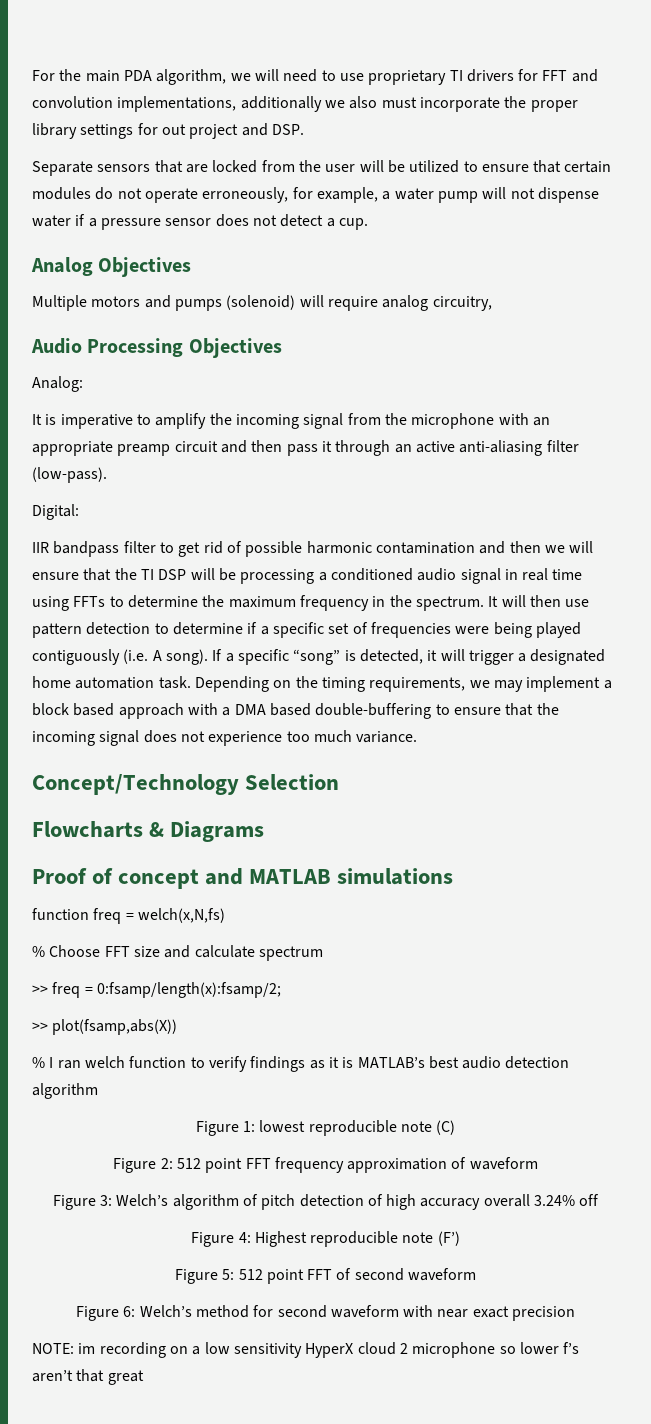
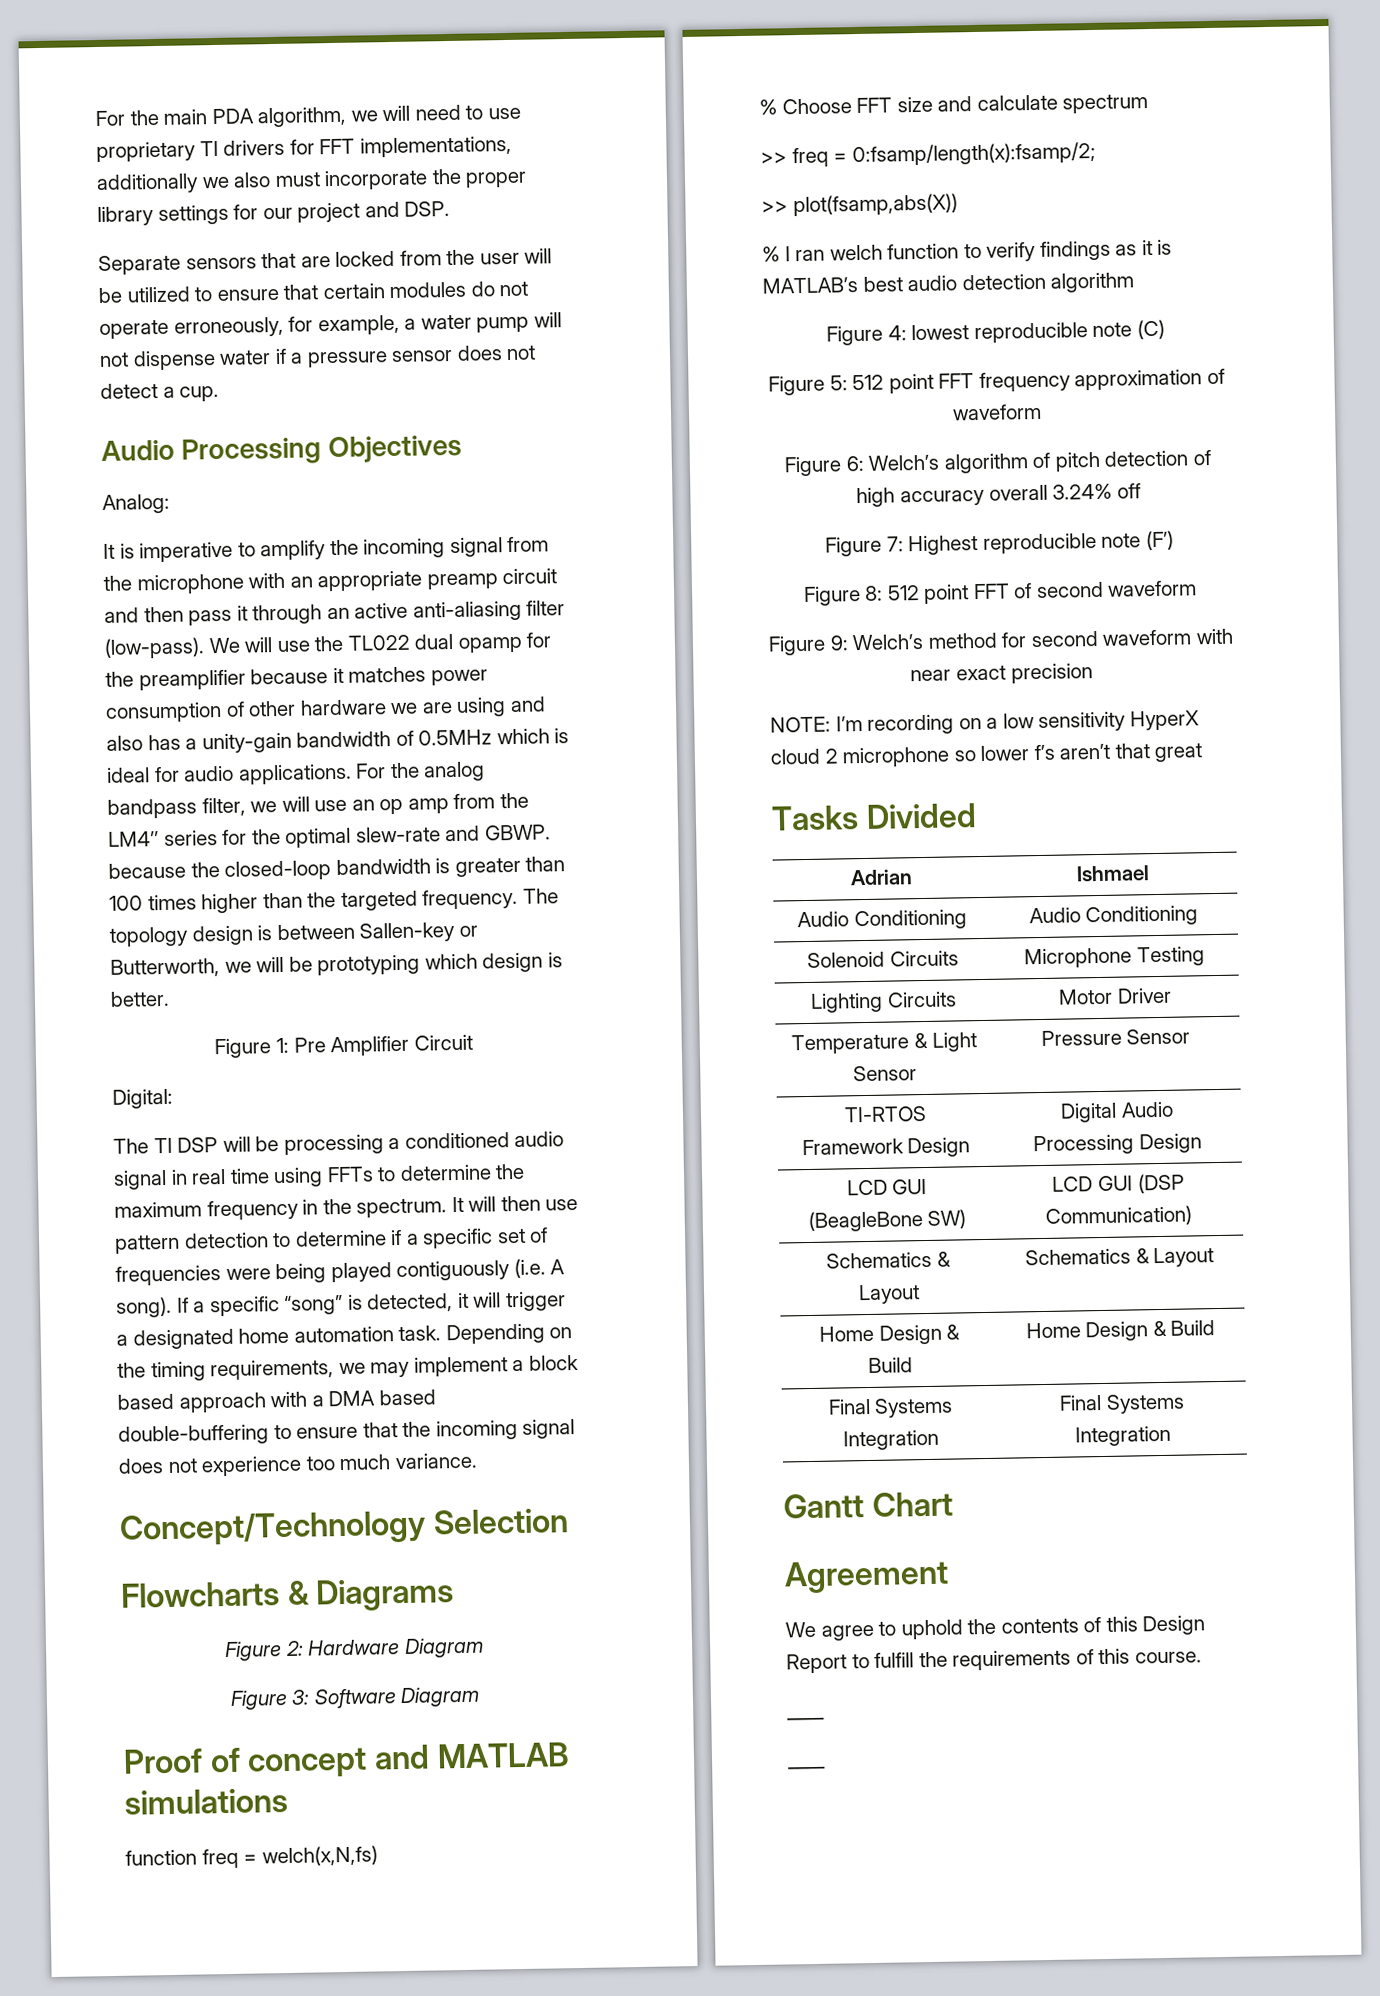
[571,69,598,82] [32,96,113,108] and convolution -> (356, 146) none
[161,124,186,135] out -> [262,207,293,220] our
[31,257,192,277] [32,295,492,311] // Analog Objectives // Multiple motors and pumps (solenoid) will require analog circuitry, -> (220, 393) none
[32,504,79,520] [32,541,594,557] [32,568,137,581] // Digital: // IIR bandpass filter to get rid of possible harmonic contamination and then we will ensure that the -> [208,632,552,654] [105,666,488,691] [105,696,546,723] [106,728,570,754] [106,761,486,785] [107,792,529,819] [108,824,551,848] [108,856,566,881] [109,888,559,914] [109,921,478,947] [110,952,563,978] [110,990,170,1007] [214,1034,473,1059] [112,1088,173,1109] [113,1138,149,1154] We will use the TL022 dual opamp for the preamplifier because it matches power consumption of other hardware we are using and also has a unity-gain bandwidth of 0.5MHz which is ideal for audio applications. For the analog bandpass filter, we will use an op amp from the LM4’’ series for the optimal slew-rate and GBWP. because the closed-loop bandwidth is greater than 100 times higher than the targeted frequency. The topology design is between Sallen-key or Butterworth, we will be prototyping which design is better. // Figure 1: Pre Amplifier Circuit // Digital: // The
(265, 831) none -> [224,1637,484,1662] [229,1686,481,1710] // Figure 2: Hardware Diagram // Figure 3: Software Diagram
[243,1121,256,1132] 1: -> [887,325,907,341] 4:
[160,1158,173,1169] 2: -> [829,375,848,391] 5:
[99,1195,112,1206] 3: -> [845,455,865,472] 6:
[238,1232,251,1243] 4: -> [886,536,904,552] 7:
[222,1269,235,1280] 5: -> [864,585,884,601] 8:
[123,1306,136,1317] 6: -> [829,635,849,651] 9:
[78,1343,96,1354] im -> [835,716,863,732] I’m
(144, 1377) none -> [771,803,977,831] [850,869,913,886] [1076,865,1150,882] [797,909,967,931] [1028,905,1199,927] [807,950,959,968] [1024,946,1205,969] [810,991,957,1013] [1058,987,1172,1005] [791,1032,977,1055] [853,1065,917,1082] [1040,1028,1191,1047] [844,1105,927,1123] [801,1137,971,1158] [1060,1101,1174,1123] [1033,1133,1202,1156] [846,1178,928,1196] [807,1209,967,1233] [1052,1173,1185,1194] [1045,1205,1192,1227] [826,1251,951,1269] [857,1284,920,1305] [1024,1247,1215,1268] [818,1324,961,1345] [867,1357,913,1374] [1025,1320,1216,1342] [827,1397,954,1418] [843,1429,939,1451] [1059,1393,1185,1414] [1074,1425,1171,1447] [783,1491,953,1519] [784,1559,949,1594] [785,1615,1206,1641] [786,1648,1202,1674] [787,1717,825,1721] [788,1766,826,1770] // Tasks Divided // Adrian | Ishmael // Audio Conditioning | Audio Conditioning // Solenoid Circuits | Microphone Testing // Lighting Circuits | Motor Driver // Temperature & Light Sensor | Pressure Sensor // TI-RTOS Framework Design | Digital Audio Processing Design // LCD GUI (BeagleBone SW) | LCD GUI (DSP Communication) // Schematics & Layout | Schematics & Layout // Home Design & Build | Home Design & Build // Final Systems Integration | Final Systems Integration // Gantt Chart // Agreement // We agree to uphold the contents of this Design Report to fulfill the requirements of this course. // ____ // ____

